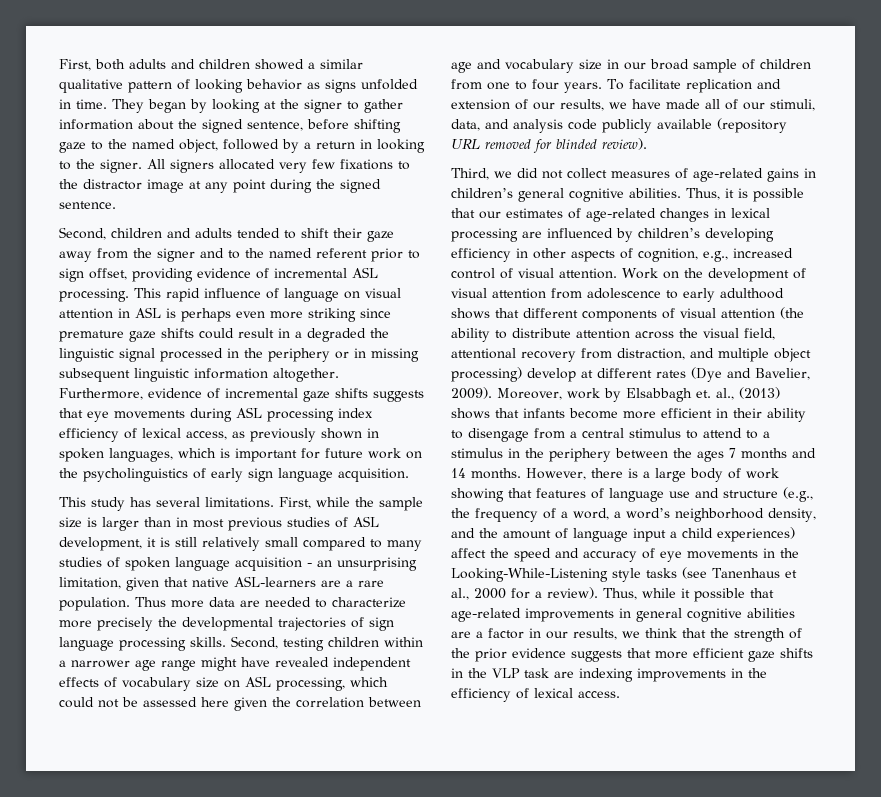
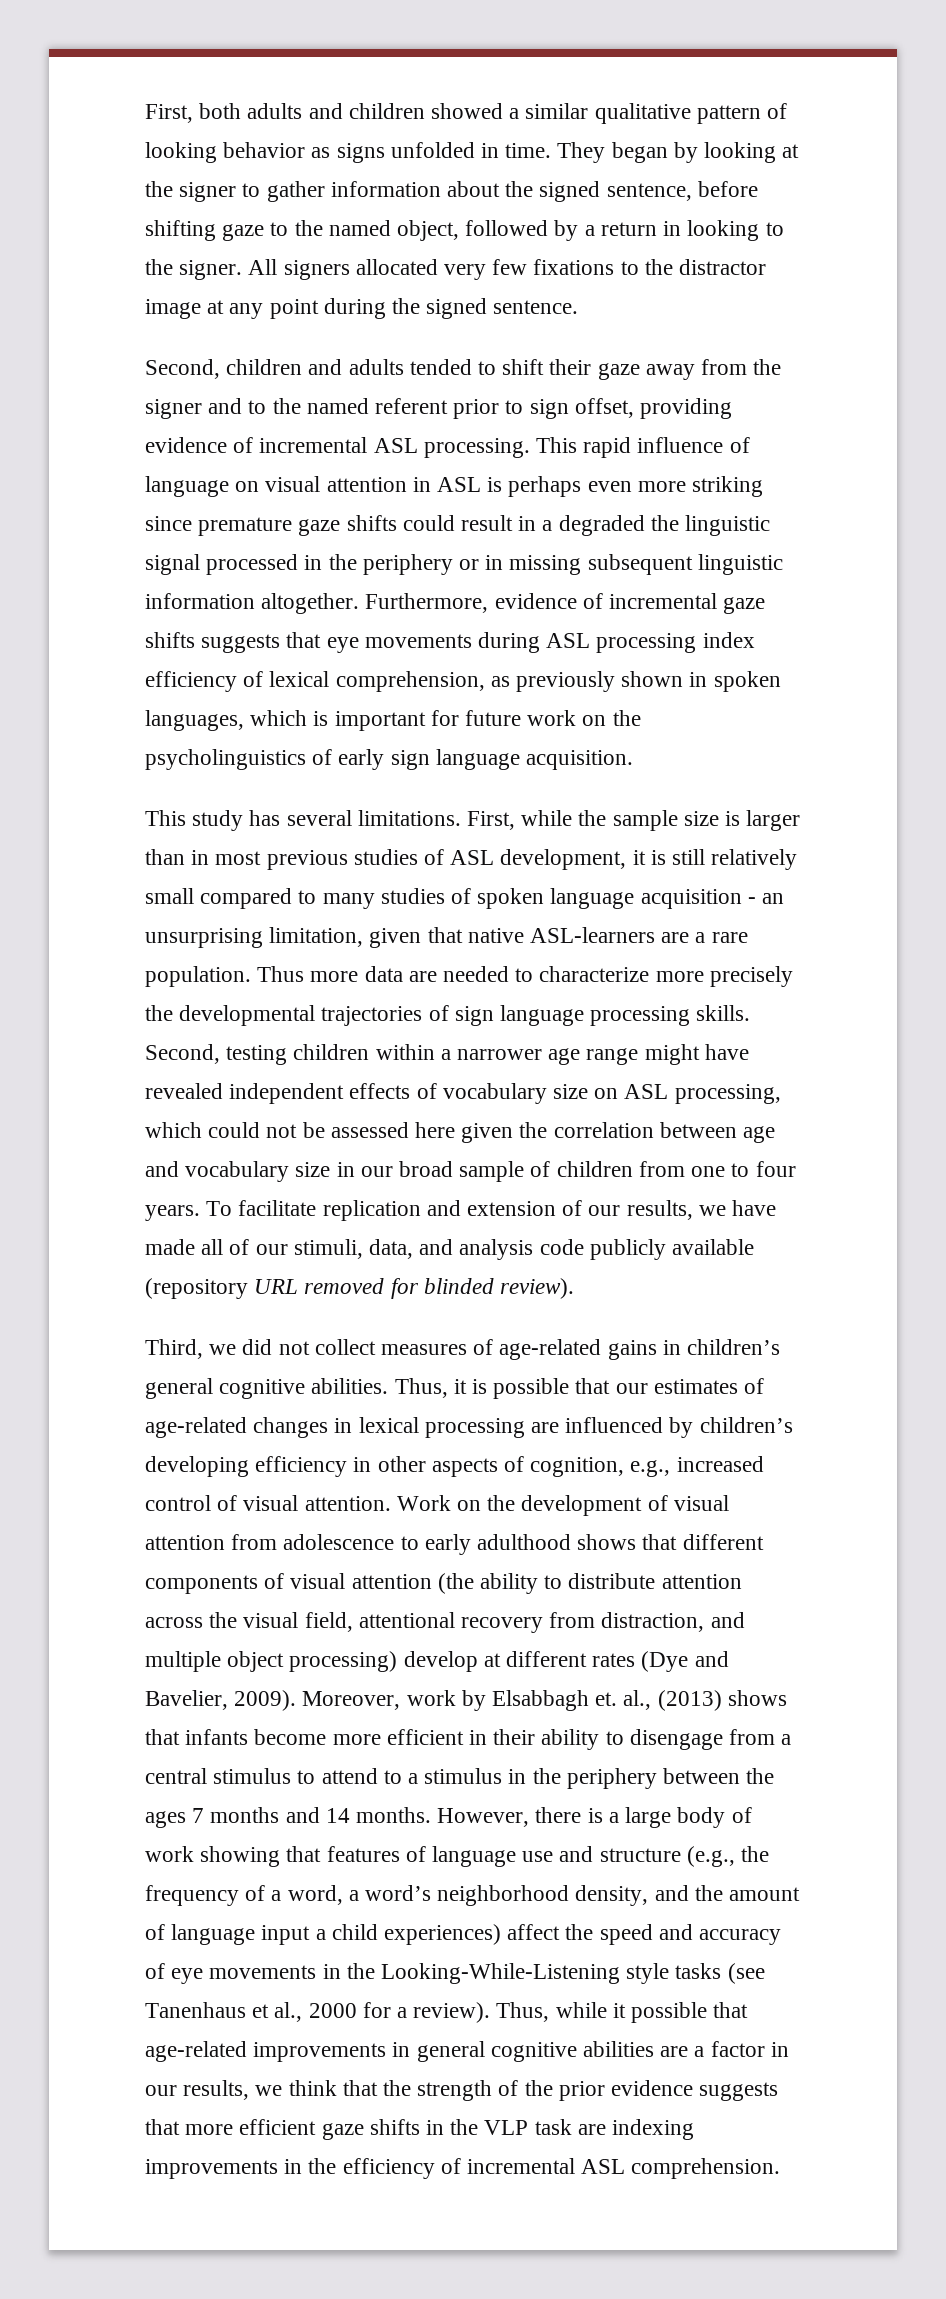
[186,431,227,440] access, -> [335,671,485,692] comprehension,
[534,688,620,698] lexical access. -> [467,2158,781,2179] incremental ASL comprehension.

